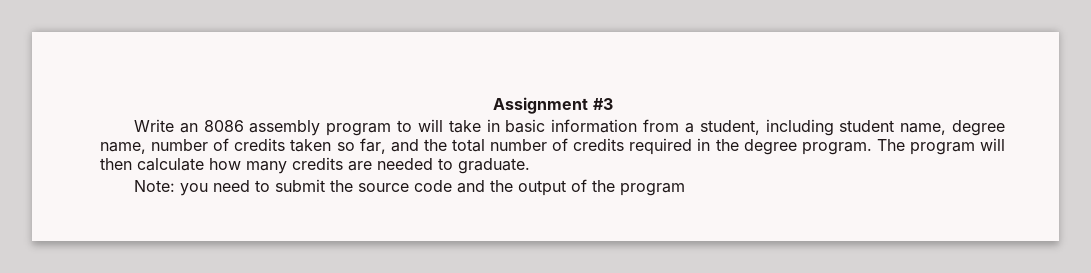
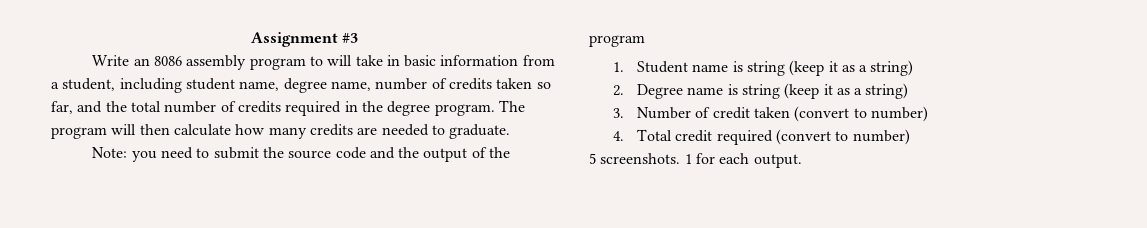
(686, 189) none -> [612,60,914,76] [612,83,909,99] [612,106,928,122] [612,129,910,145] [589,153,802,168] // 1. Student name is string (keep it as a string) // 2. Degree name is string (keep it as a string) // 3. Number of credit taken (convert to number) // 4. Total credit required (convert to number) // 5 screenshots. 1 for each output.

